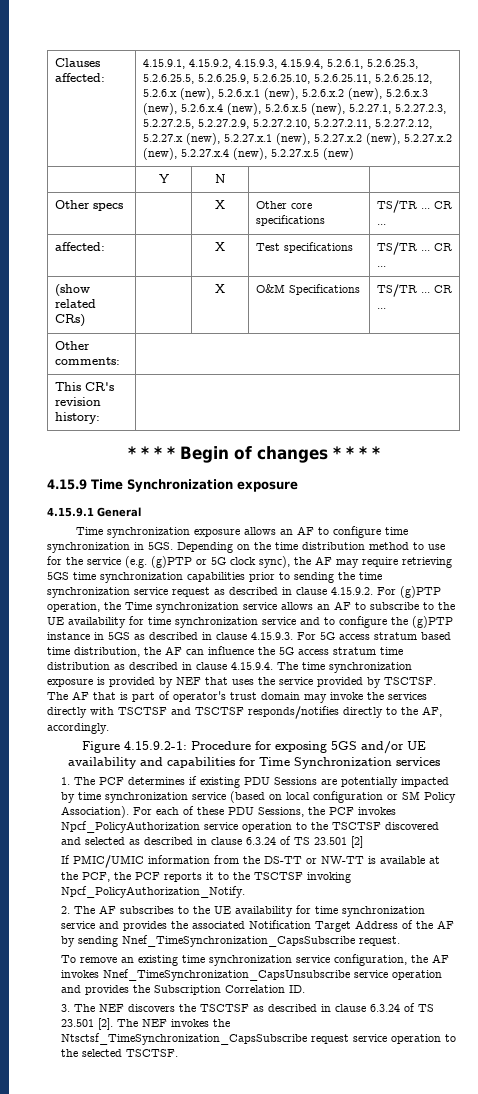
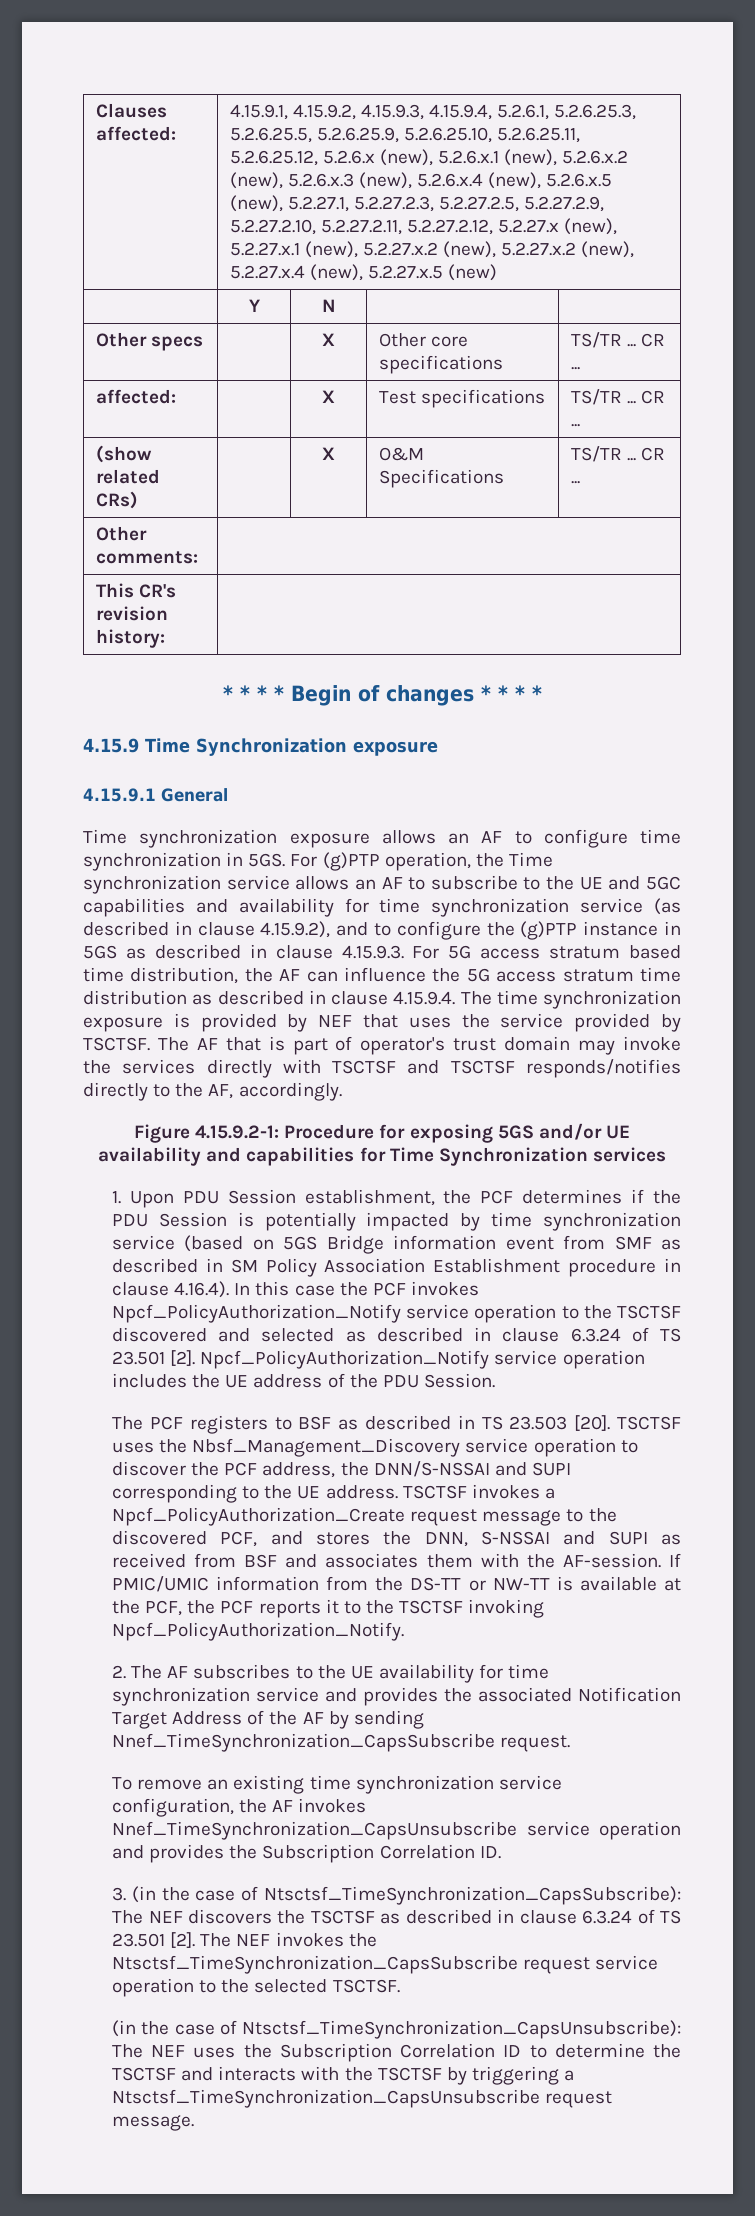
[177,542,445,553] [47,556,452,568] [47,572,382,583] [47,587,373,598] Depending on the time distribution method to use for the service (e.g. (g)PTP or 5G clock sync), the AF may require retrieving 5GS time synchronization capabilities prior to sending the time synchronization service request as described in clause 4.15.9.2. -> (286, 860) none
[68,616,296,628] availability for time synchronization service -> [608,876,681,890] [83,898,682,917] [83,921,331,938] and 5GC capabilities and availability for time synchronization service (as described in clause 4.15.9.2),
[74,776,338,788] The PCF determines if existing PDU Sessions are -> [129,1189,682,1208] [112,1212,254,1227] Upon PDU Session establishment, the PCF determines if the PDU Session is
[286,791,457,803] [61,806,305,818] local configuration or SM Policy Association). For each of these PDU Sessions, -> [283,1235,682,1254] [112,1258,682,1277] [112,1281,335,1298] 5GS Bridge information event from SMF as described in SM Policy Association Establishment procedure in clause 4.16.4). In this case
[61,821,201,833] Npcf_PolicyAuthorization -> [112,1304,402,1323] Npcf_PolicyAuthorization_Notify
[351,836,364,848] [2] // -> [170,1350,645,1369] [112,1373,495,1388] [112,1415,681,1434] [112,1438,638,1457] [112,1461,571,1478] [112,1484,555,1503] [112,1507,617,1526] [112,1530,681,1547] [112,1553,661,1568] [2]. Npcf_PolicyAuthorization_Notify service operation includes the UE address of the PDU Session. // The PCF registers to BSF as described in TS 23.503 [20]. TSCTSF uses the Nbsf_Management_Discovery service operation to discover the PCF address, the DNN/S-NSSAI and SUPI corresponding to the UE address. TSCTSF invokes a Npcf_PolicyAuthorization_Create request message to the discovered PCF, and stores the DNN, S-NSSAI and SUPI as received from BSF and associates them with the AF-session.
(71, 1008) none -> [131,1886,681,1905] (in the case of Ntsctsf_TimeSynchronization_CapsSubscribe):
(179, 1053) none -> [112,2020,681,2039] [112,2043,681,2062] [112,2066,575,2085] [112,2089,613,2108] [112,2115,195,2131] // (in the case of Ntsctsf_TimeSynchronization_CapsUnsubscribe): The NEF uses the Subscription Correlation ID to determine the TSCTSF and interacts with the TSCTSF by triggering a Ntsctsf_TimeSynchronization_CapsUnsubscribe request message.

